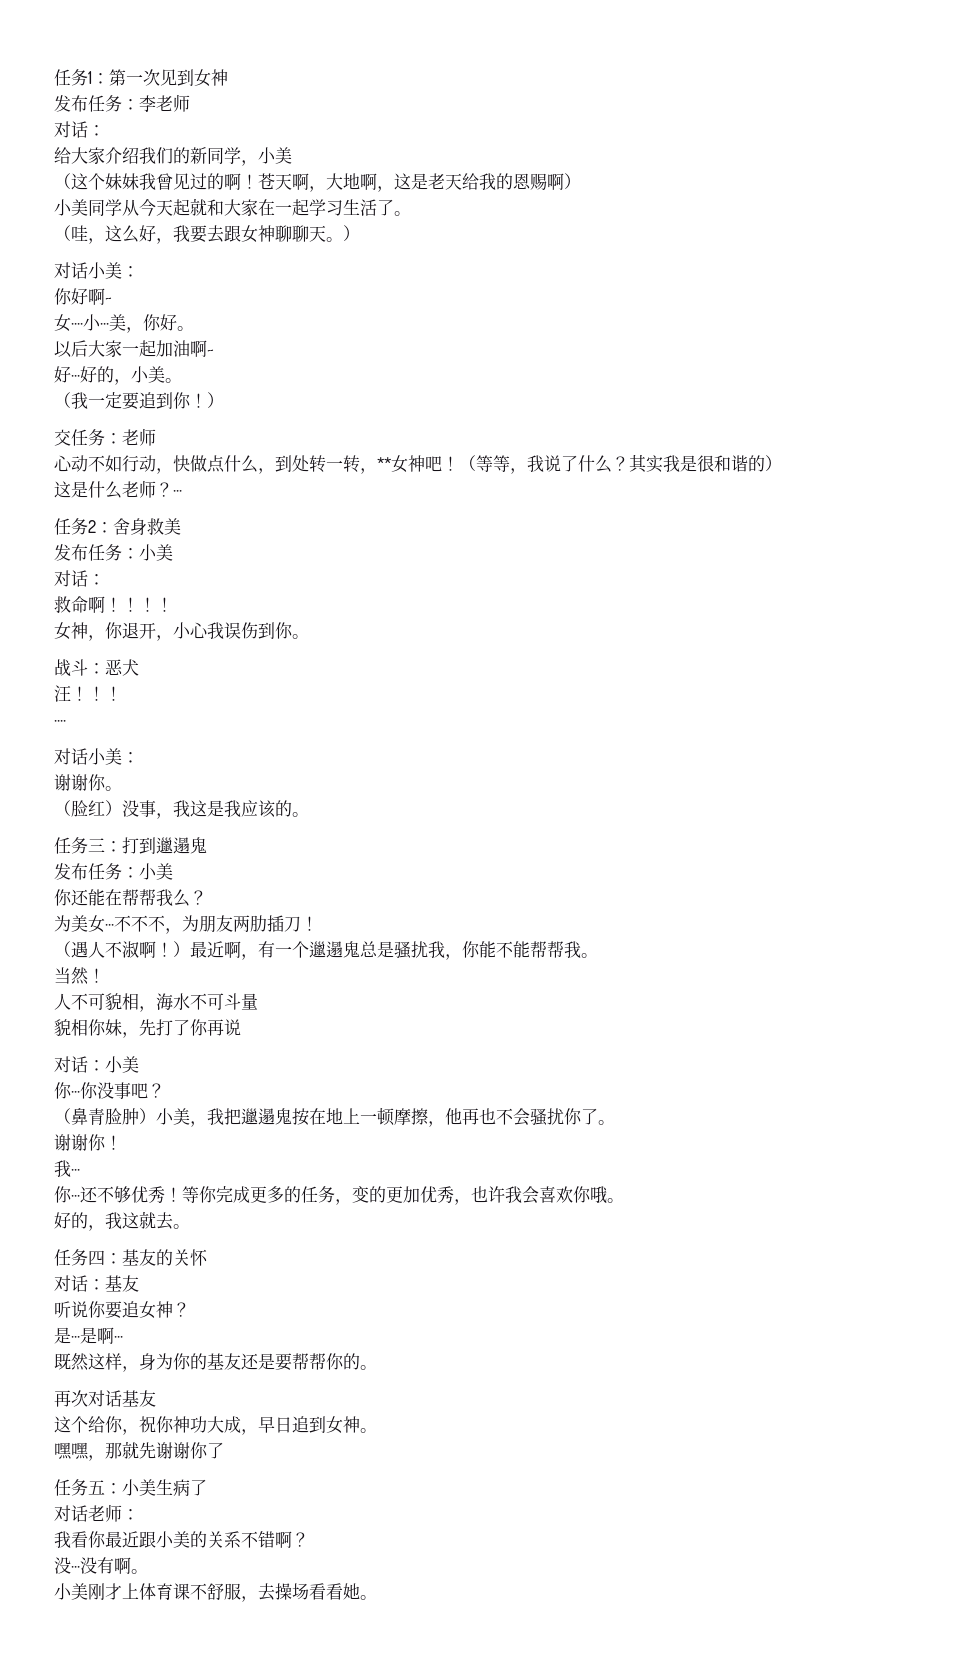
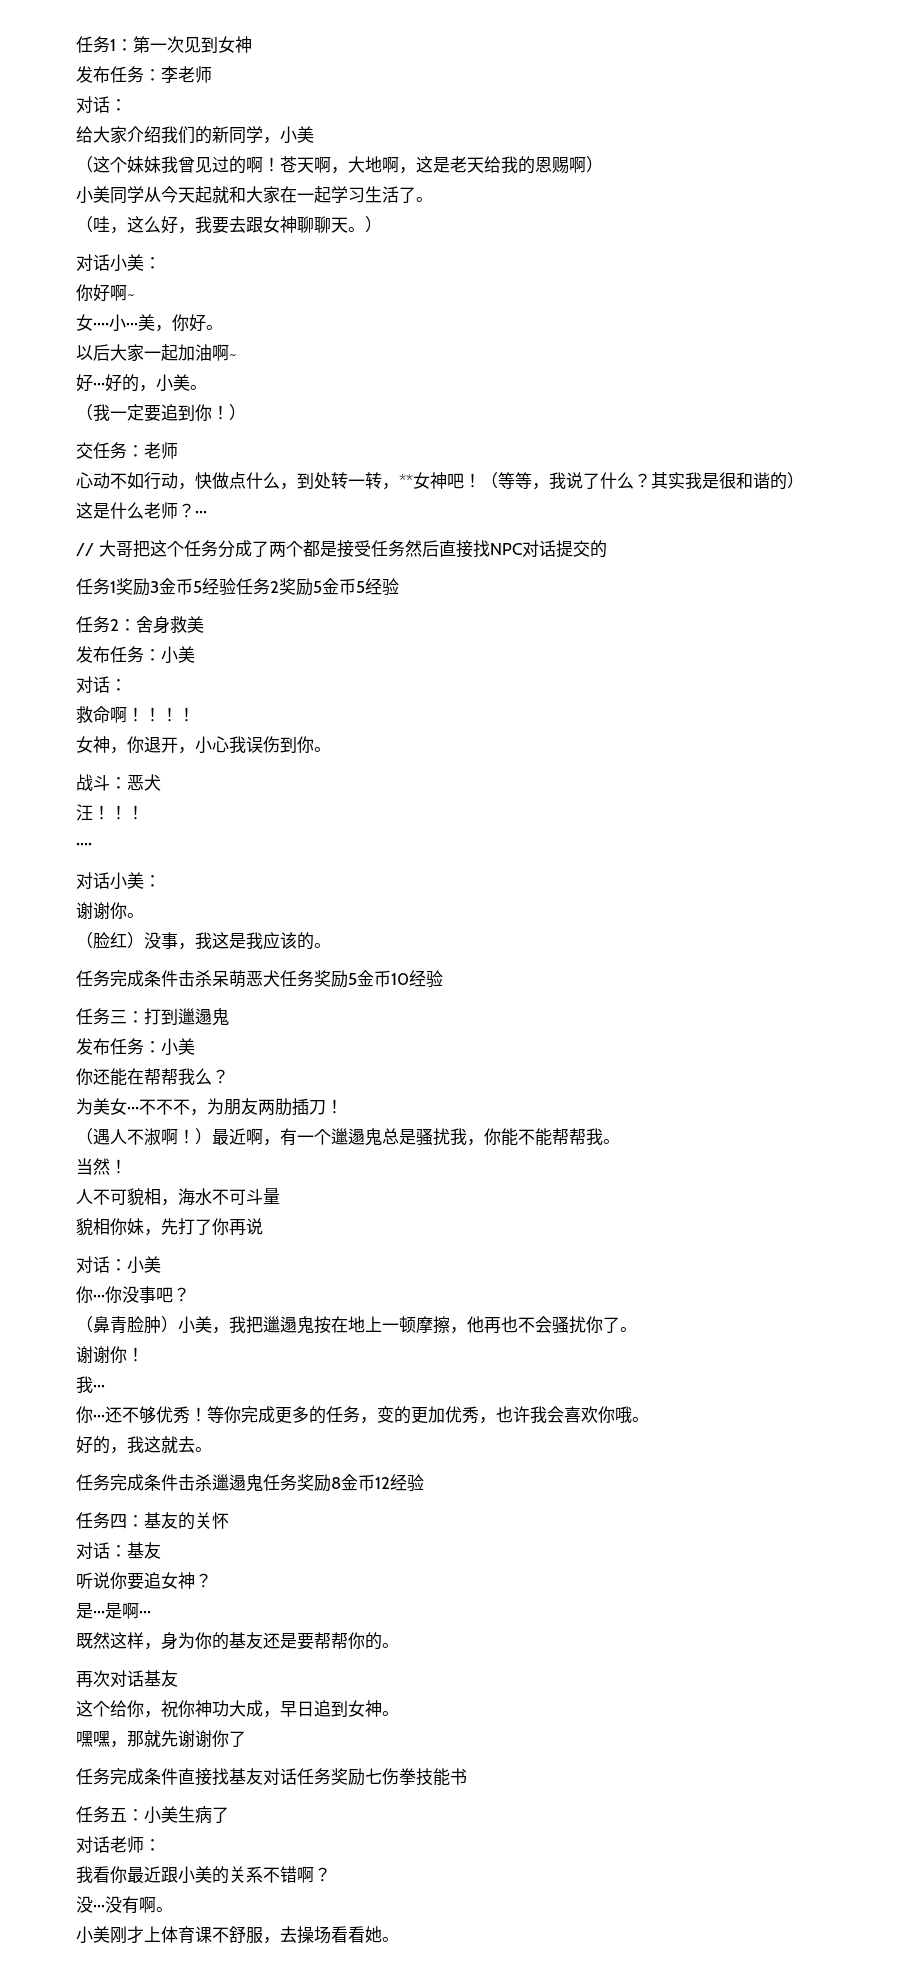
(182, 493) none -> [76,540,607,558] [76,578,399,596] // // 大哥把这个任务分成了两个都是接受任务然后直接找NPC对话提交的 // 任务1奖励3金币5经验任务2奖励5金币5经验
(309, 814) none -> [76,970,443,988] // 任务完成条件击杀呆萌恶犬任务奖励5金币10经验
(190, 1226) none -> [76,1474,424,1492] // 任务完成条件击杀邋遢鬼任务奖励8金币12经验
(224, 1450) none -> [76,1768,467,1786] // 任务完成条件直接找基友对话任务奖励七伤拳技能书

